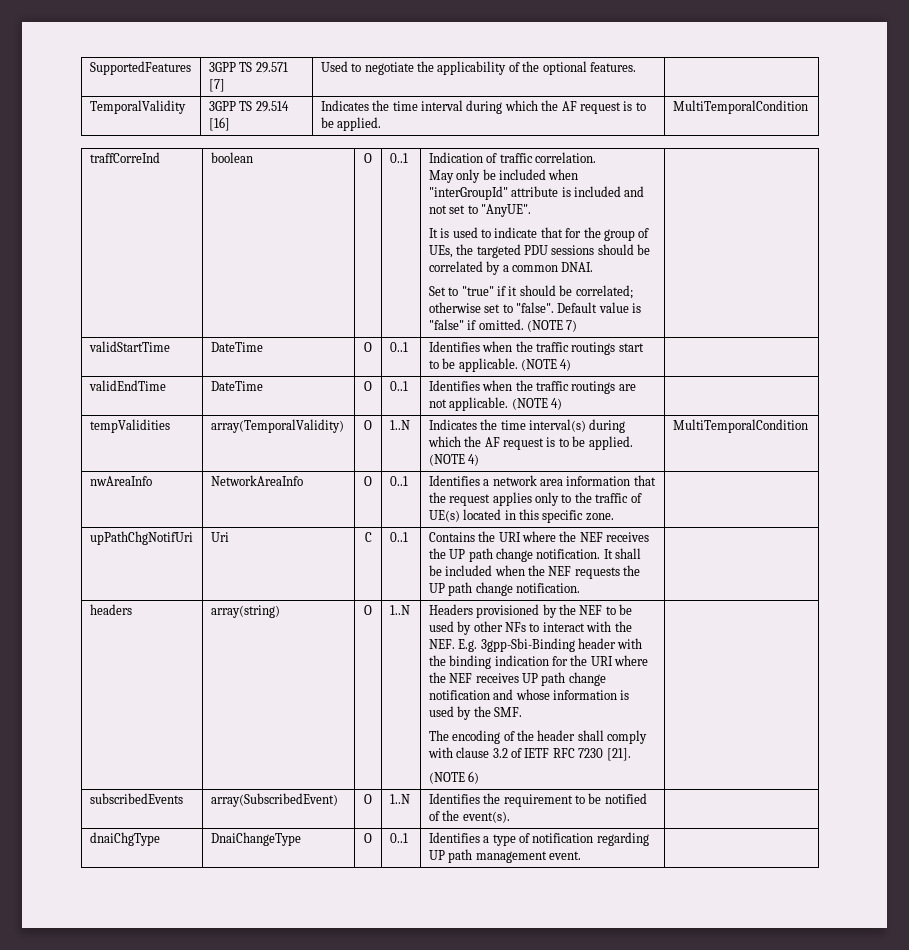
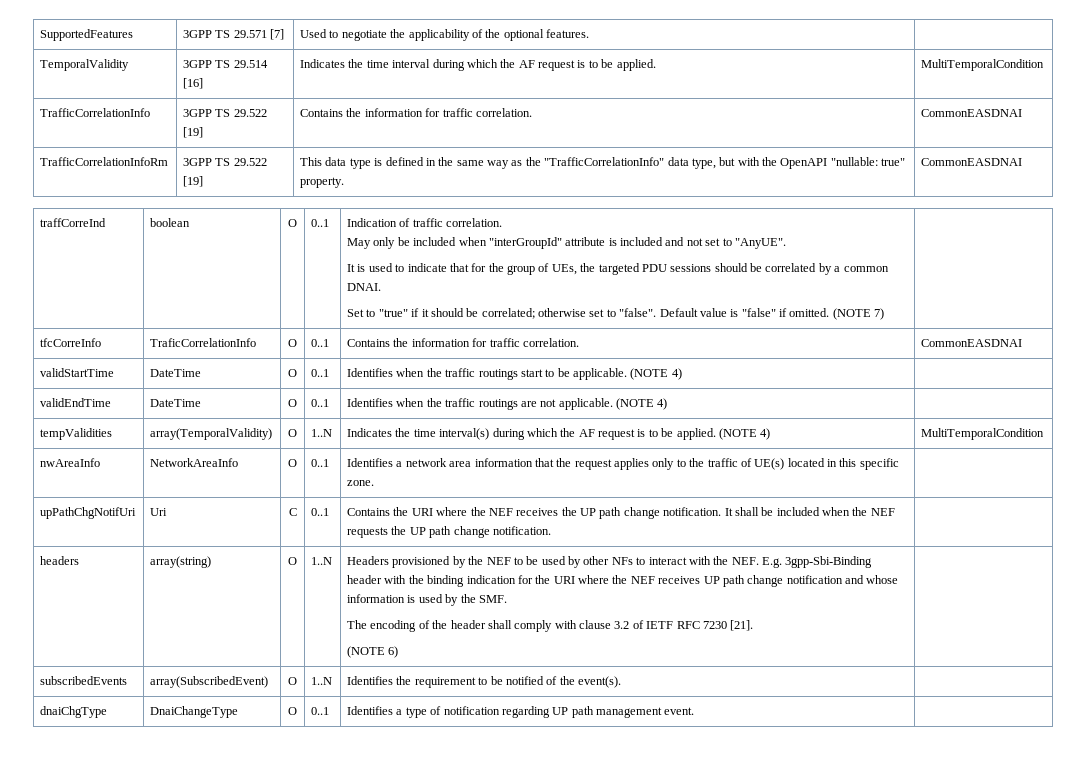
(808, 107) none -> [40,108,151,117] [183,109,267,117] [183,127,204,138] [300,108,532,117] [921,109,1023,117] [40,157,169,166] [183,158,267,166] [183,176,204,187] [300,157,906,169] [300,177,345,188] [921,158,1023,166] // TrafficCorrelationInfo | 3GPP TS 29.522 [19] | Contains the information for traffic correlation. | CommonEASDNAI // TrafficCorrelationInfoRm | 3GPP TS 29.522 [19] | This data type is defined in the same way as the "TrafficCorrelationInfo" data type, but with the OpenAPI "nullable: true" property. | CommonEASDNAI
(578, 326) none -> [40,338,102,347] [150,338,257,347] [288,339,297,347] [311,339,330,347] [347,338,579,347] [921,339,1023,347] // tfcCorreInfo | TraficCorrelationInfo | O | 0..1 | Contains the information for traffic correlation. | CommonEASDNAI

